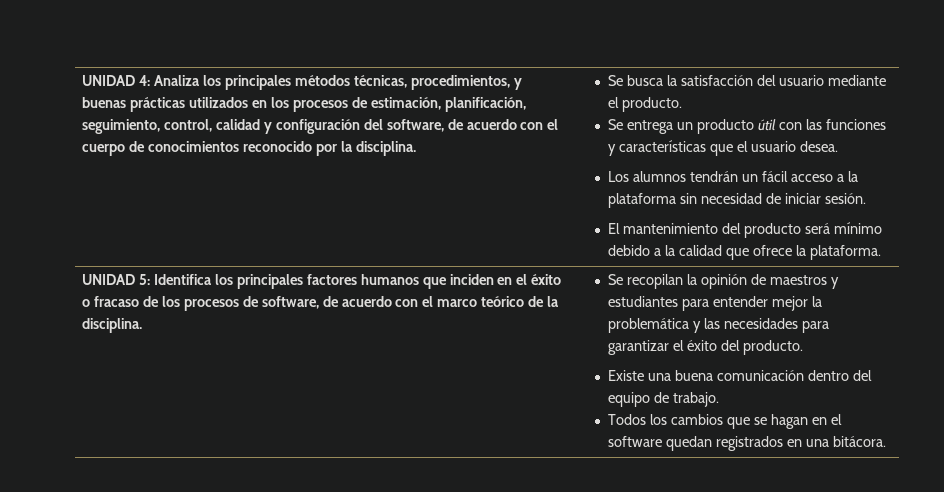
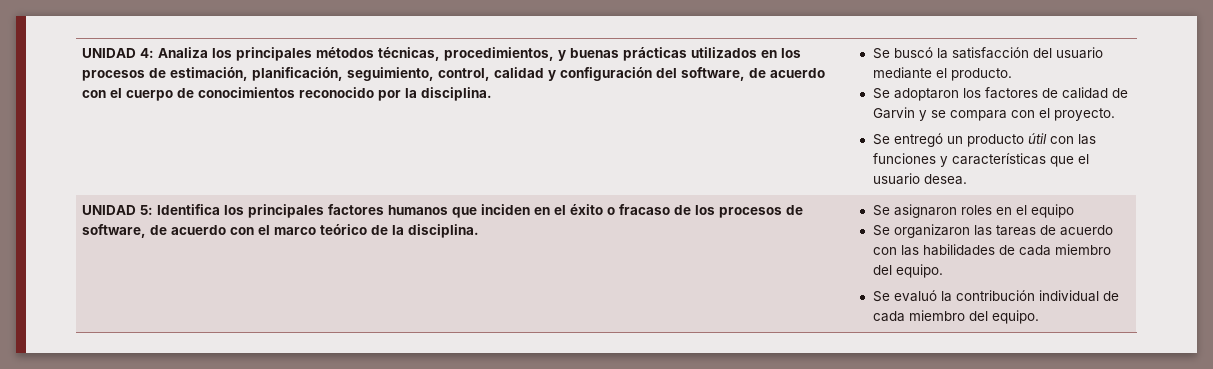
[627,75,664,86] busca -> [893,47,933,58] buscó
[627,120,674,134] entrega -> [893,87,1128,101] [872,107,1115,121] [872,133,943,147] adoptaron los factores de calidad de Garvin y se compara con el proyecto. // Se entregó
[608,171,858,182] [608,193,866,208] [608,222,882,238] [608,245,881,260] // Los alumnos tendrán un fácil acceso a la plataforma sin necesidad de iniciar sesión. // El mantenimiento del producto será mínimo debido a la calidad que ofrece la plataforma. -> (967, 179) none
[627,274,839,289] [608,296,822,311] [608,318,829,333] [608,340,803,355] [608,370,872,381] [608,392,720,407] [608,414,842,429] [608,436,886,451] recopilan la opinión de maestros y estudiantes para entender mejor la problemática y las necesidades para garantizar el éxito del producto. // Existe una buena comunicación dentro del equipo de trabajo. // Todos los cambios que se hagan en el software quedan registrados en una bitácora. -> [893,204,1074,218] [872,224,1113,238] [872,244,1111,256] [872,264,943,278] [872,290,1119,302] [872,310,1039,324] asignaron roles en el equipo // Se organizaron las tareas de acuerdo con las habilidades de cada miembro del equipo. // Se evaluó la contribución individual de cada miembro del equipo.

